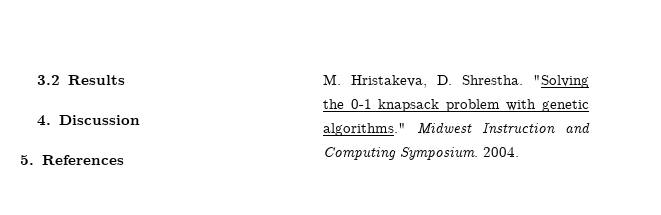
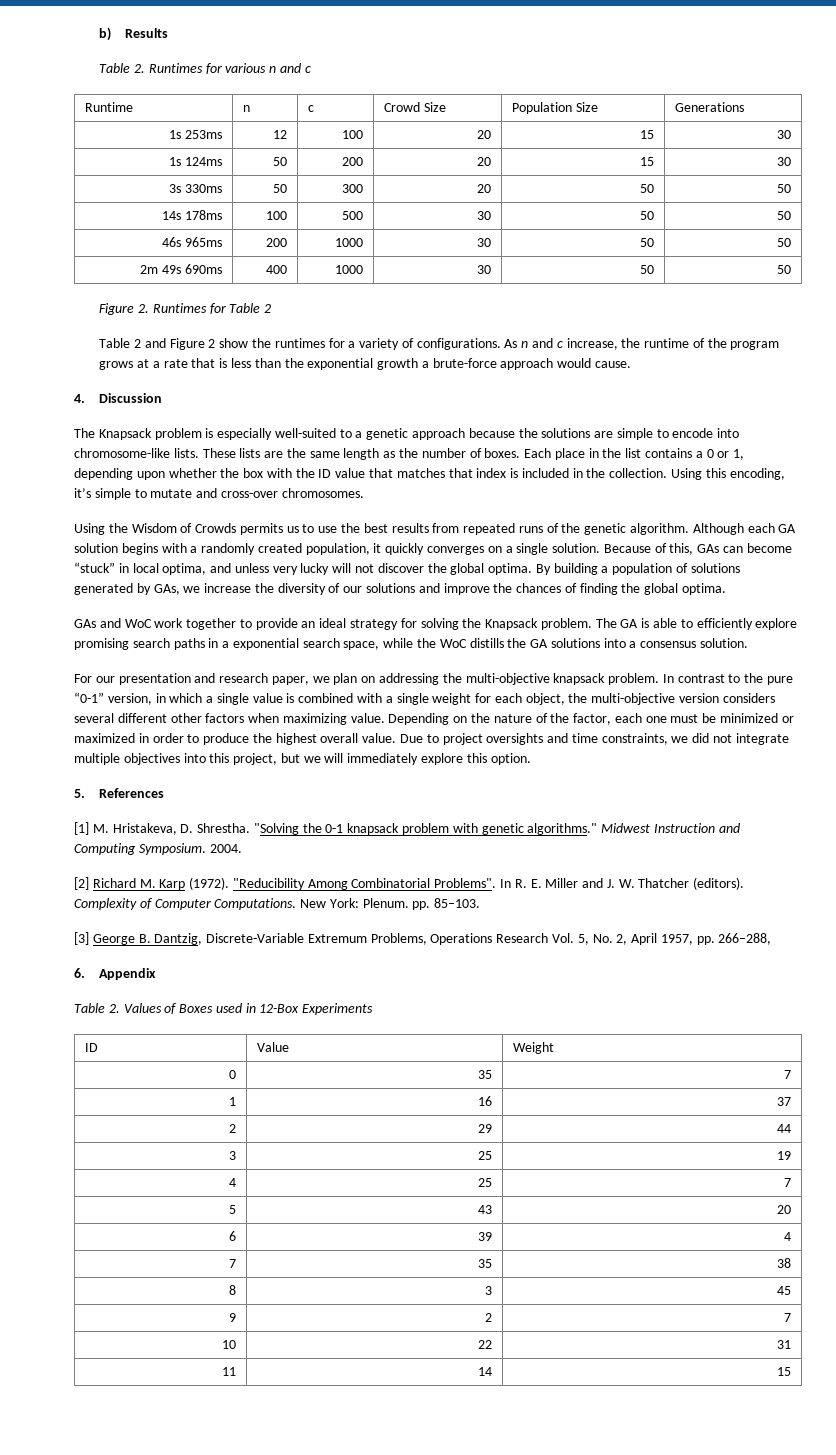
[37,75,61,85] 3.2 -> [99,27,112,41] b)
[37,115,140,126] 4. Discussion -> [99,63,311,74] [85,102,134,112] [243,105,251,112] [308,105,315,112] [384,102,446,112] [512,102,598,114] [675,102,745,112] [169,130,222,139] [272,130,287,139] [341,130,363,139] [476,130,491,139] [639,130,654,139] [776,130,791,139] [169,157,222,166] [272,157,287,166] [341,157,363,166] [476,157,491,166] [639,157,654,166] [776,157,791,166] [169,184,222,193] [272,184,287,193] [341,184,363,193] [476,184,491,193] [639,184,654,193] [776,184,791,193] [162,210,222,220] [265,211,287,220] [341,211,363,220] [476,211,491,220] [639,211,654,220] [776,211,791,220] [162,237,222,247] [265,238,287,247] [334,238,363,247] [476,238,491,247] [639,238,654,247] [776,238,791,247] [140,264,222,274] [265,265,287,274] [334,265,363,274] [476,265,491,274] [639,265,654,274] [776,265,791,274] [99,303,272,315] [99,338,780,350] [99,358,632,370] [74,393,163,403] [74,428,740,440] [74,448,745,460] [74,468,785,480] [74,488,364,500] [74,523,797,535] [74,543,792,555] [74,562,740,575] [74,583,727,595] [74,618,798,630] [74,638,749,650] [74,673,794,685] [74,692,775,705] [74,713,794,725] [74,733,789,745] [74,753,531,765] Table 2. Runtimes for various n and c // Runtime | n | c | Crowd Size | Population Size | Generations // 1s 253ms | 12 | 100 | 20 | 15 | 30 // 1s 124ms | 50 | 200 | 20 | 15 | 30 // 3s 330ms | 50 | 300 | 20 | 50 | 50 // 14s 178ms | 100 | 500 | 30 | 50 | 50 // 46s 965ms | 200 | 1000 | 30 | 50 | 50 // 2m 49s 690ms | 400 | 1000 | 30 | 50 | 50 // Figure 2. Runtimes for Table 2 // Table 2 and Figure 2 show the runtimes for a variety of configurations. As n and c increase, the runtime of the program grows at a rate that is less than the exponential growth a brute-force approach would cause. // 4. Discussion // The Knapsack problem is especially well-suited to a genetic approach because the solutions are simple to encode into chromosome-like lists. These lists are the same length as the number of boxes. Each place in the list contains a 0 or 1, depending upon whether the box with the ID value that matches that index is included in the collection. Using this encoding, it’s simple to mutate and cross-over chromosomes. // Using the Wisdom of Crowds permits us to use the best results from repeated runs of the genetic algorithm. Although each GA solution begins with a randomly created population, it quickly converges on a single solution. Because of this, GAs can become “stuck” in local optima, and unless very lucky will not discover the global optima. By building a population of solutions generated by GAs, we increase the diversity of our solutions and improve the chances of finding the global optima. // GAs and WoC work together to provide an ideal strategy for solving the Knapsack problem. The GA is able to efficiently explore promising search paths in a exponential search space, while the WoC distills the GA solutions into a consensus solution. // For our presentation and research paper, we plan on addressing the multi-objective knapsack problem. In contrast to the pure “0-1” version, in which a single value is combined with a single weight for each object, the multi-objective version considers several different other factors when maximizing value. Depending on the nature of the factor, each one must be minimized or maximized in order to produce the highest overall value. Due to project oversights and time constraints, we did not integrate multiple objectives into this project, but we will immediately explore this option.
(124, 160) none -> [74,822,89,835] [1]
(519, 152) none -> [74,877,745,890] [74,898,481,910] [74,932,772,945] [74,968,157,980] [74,1003,374,1015] [85,1043,99,1052] [257,1042,290,1052] [513,1042,555,1054] [228,1070,236,1079] [477,1070,492,1079] [783,1070,791,1079] [228,1097,236,1106] [477,1096,492,1106] [776,1097,791,1106] [228,1124,236,1133] [477,1124,492,1133] [776,1124,791,1133] [228,1151,236,1160] [477,1151,492,1160] [776,1151,791,1160] [228,1178,236,1187] [477,1178,492,1187] [783,1178,791,1187] [228,1205,236,1214] [477,1205,492,1214] [776,1205,791,1214] [228,1231,236,1241] [477,1232,492,1241] [783,1232,791,1241] [228,1259,236,1268] [477,1259,492,1268] [776,1258,791,1268] [228,1285,236,1295] [484,1286,492,1295] [776,1286,791,1295] [228,1313,236,1322] [484,1313,492,1322] [783,1313,791,1322] [221,1340,236,1349] [477,1340,492,1349] [776,1340,791,1349] [221,1367,236,1376] [477,1367,492,1376] [776,1367,791,1376] // [2] Richard M. Karp (1972). "Reducibility Among Combinatorial Problems". In R. E. Miller and J. W. Thatcher (editors). Complexity of Computer Computations. New York: Plenum. pp. 85–103. // [3] George B. Dantzig, Discrete-Variable Extremum Problems, Operations Research Vol. 5, No. 2, April 1957, pp. 266–288, // 6. Appendix // Table 2. Values of Boxes used in 12-Box Experiments // ID | Value | Weight // 0 | 35 | 7 // 1 | 16 | 37 // 2 | 29 | 44 // 3 | 25 | 19 // 4 | 25 | 7 // 5 | 43 | 20 // 6 | 39 | 4 // 7 | 35 | 38 // 8 | 3 | 45 // 9 | 2 | 7 // 10 | 22 | 31 // 11 | 14 | 15

